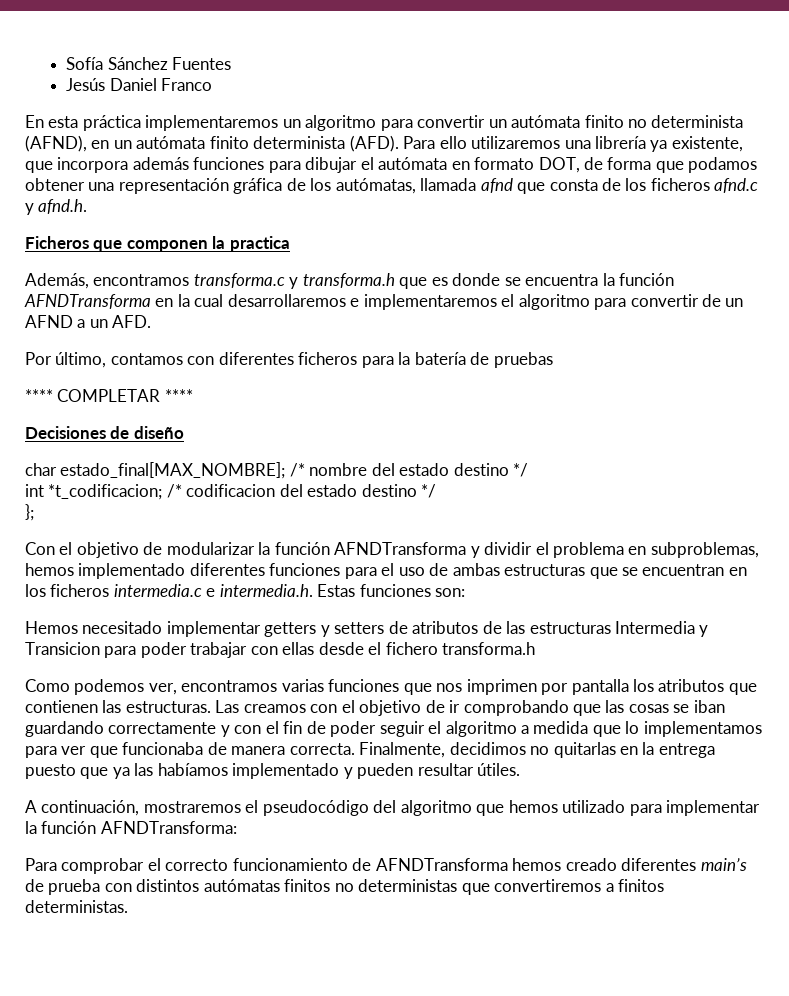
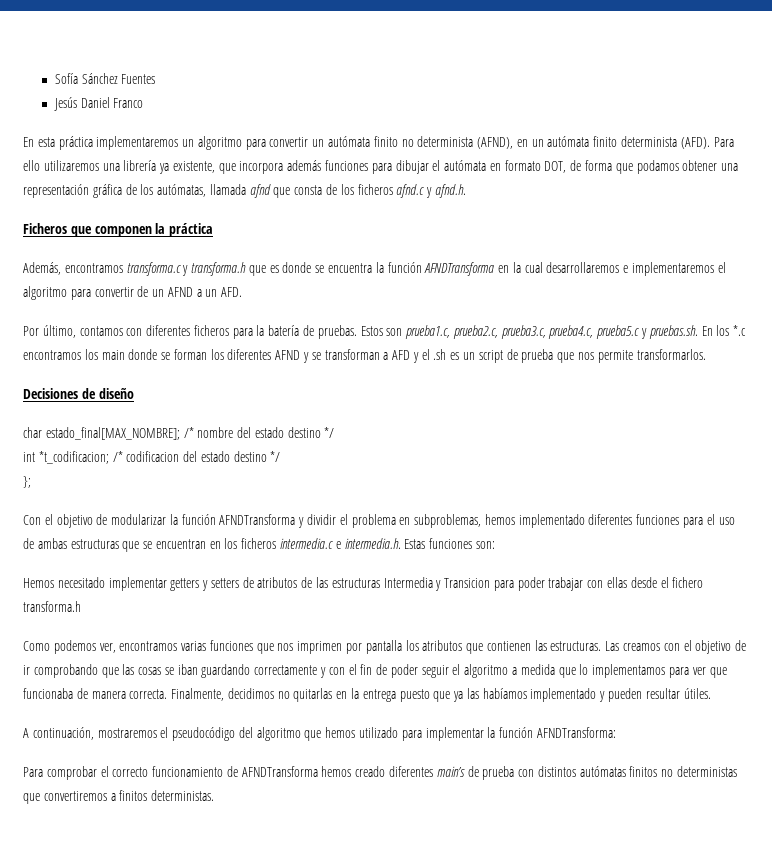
[229,236,290,252] practica -> [169,223,214,237] práctica
[493,352,553,368] [25,389,193,402] pruebas // **** COMPLETAR **** -> [317,325,747,339] [23,349,706,363] pruebas. Estos son prueba1.c, prueba2.c, prueba3.c, prueba4.c, prueba5.c y pruebas.sh. En los *.c encontramos los main donde se forman los diferentes AFND y se transforman a AFD y el .sh es un script de prueba que nos permite transformarlos.

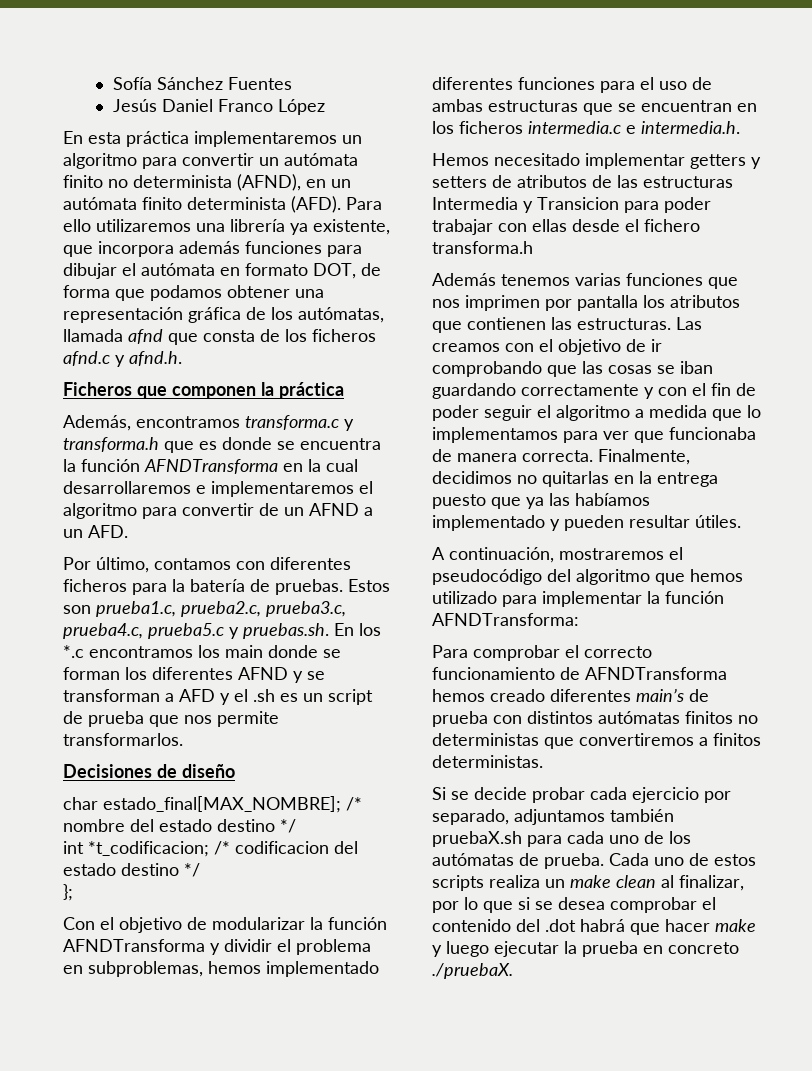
(144, 103) none -> [277,99,325,115] López
[404,538,495,549] Estas funciones son: -> (740, 127) none
[23,640,178,654] Como podemos ver, encontramos -> [432,273,570,286] Además tenemos
(215, 795) none -> [432,787,731,803] [432,809,674,825] [432,831,691,847] [432,853,756,869] [432,875,744,891] [432,897,716,913] [432,919,756,935] [432,941,739,957] [432,963,513,979] // Si se decide probar cada ejercicio por separado, adjuntamos también pruebaX.sh para cada uno de los autómatas de prueba. Cada uno de estos scripts realiza un make clean al finalizar, por lo que si se desea comprobar el contenido del .dot habrá que hacer make y luego ejecutar la prueba en concreto ./pruebaX.

